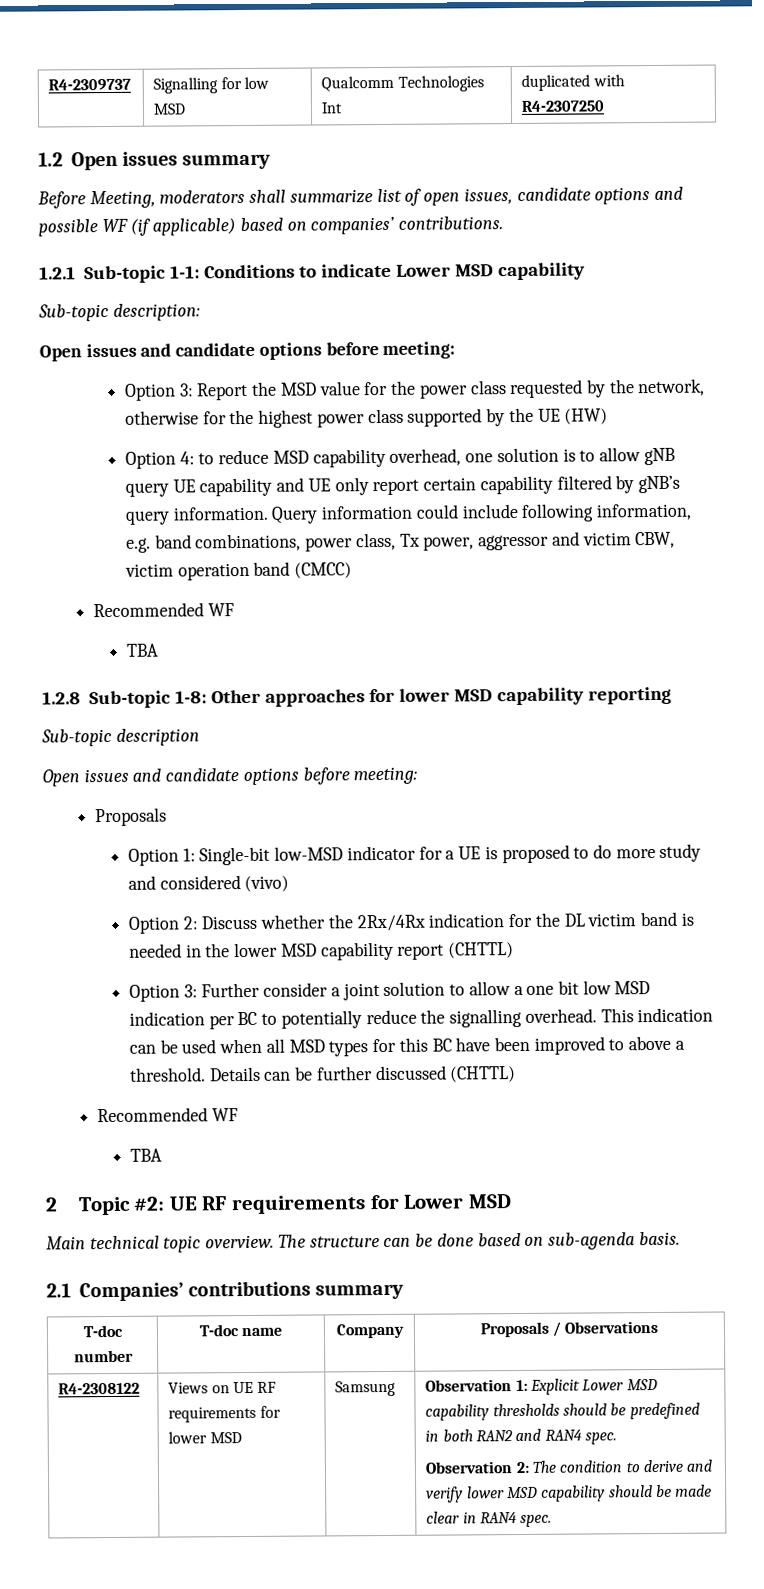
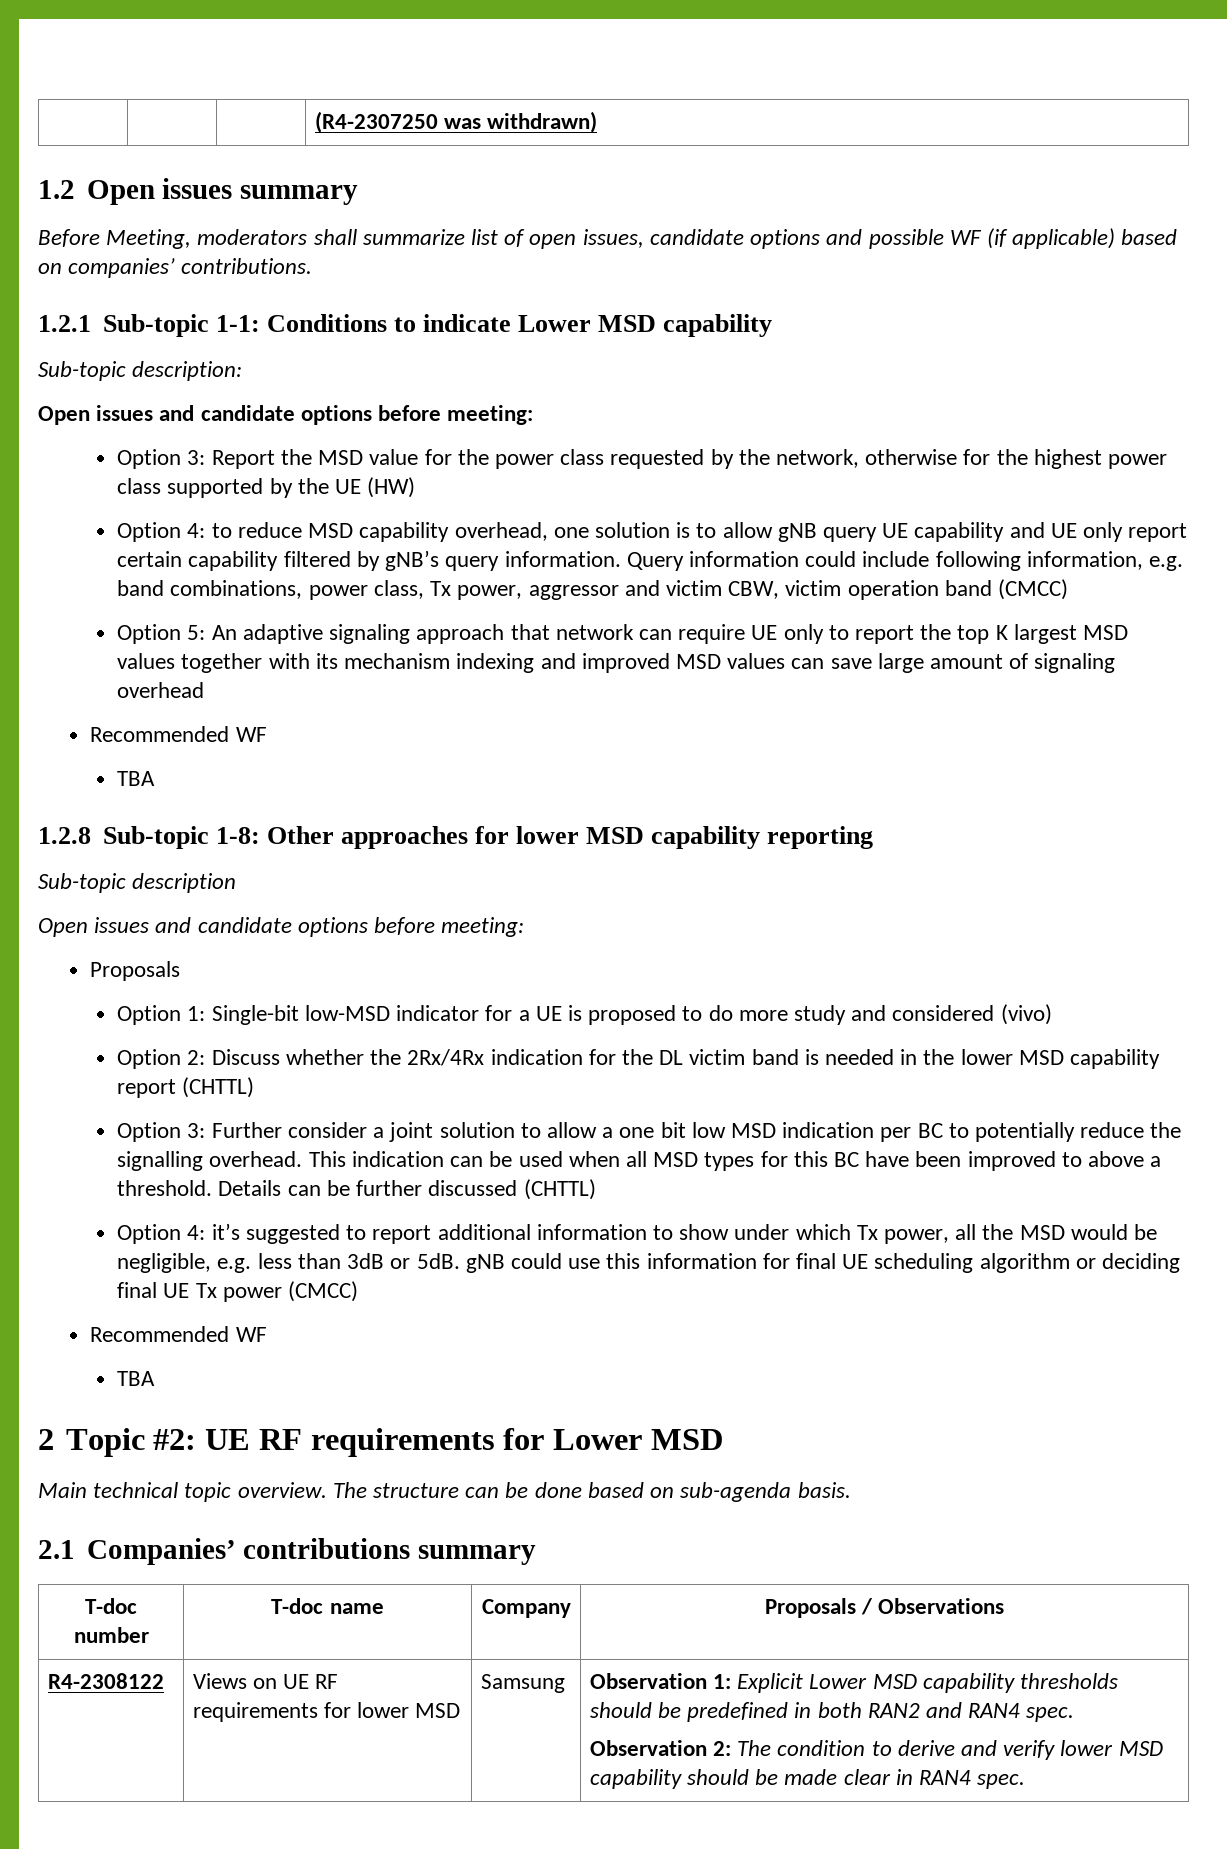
[48,78,132,91] [153,76,269,94] [153,103,187,115] [321,75,484,92] [321,102,344,114] [521,74,625,91] [521,100,605,112] R4-2309737 | Signalling for low MSD | Qualcomm Technologies Int | duplicated with R4-2307250 -> [314,111,598,133] | | | (R4-2307250 was withdrawn)
(353, 570) none -> [117,624,1129,644] [117,653,1116,673] [117,682,205,698] // Option 5: An adaptive signaling approach that network can require UE only to report the top K largest MSD values together with its mechanism indexing and improved MSD values can save large amount of signaling overhead
(517, 1074) none -> [117,1223,1158,1244] [117,1253,1181,1273] [117,1281,359,1302] // Option 4: it’s suggested to report additional information to show under which Tx power, all the MSD would be negligible, e.g. less than 3dB or 5dB. gNB could use this information for final UE scheduling algorithm or deciding final UE Tx power (CMCC)

